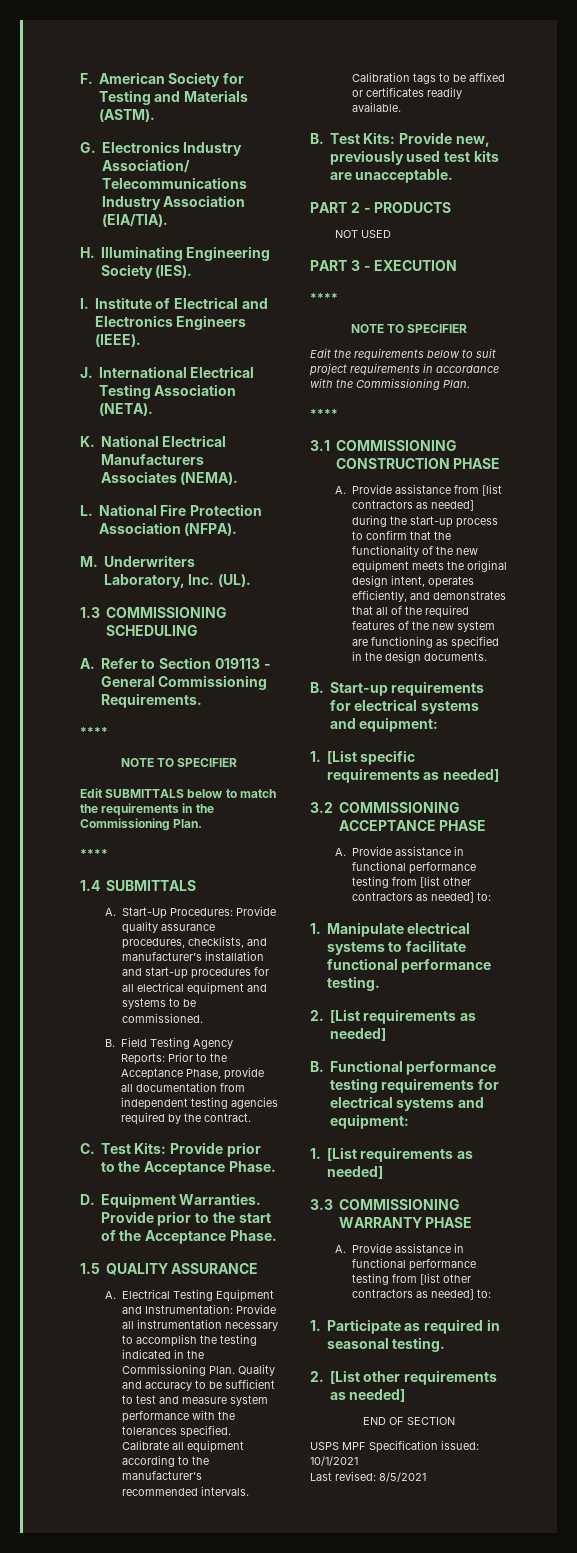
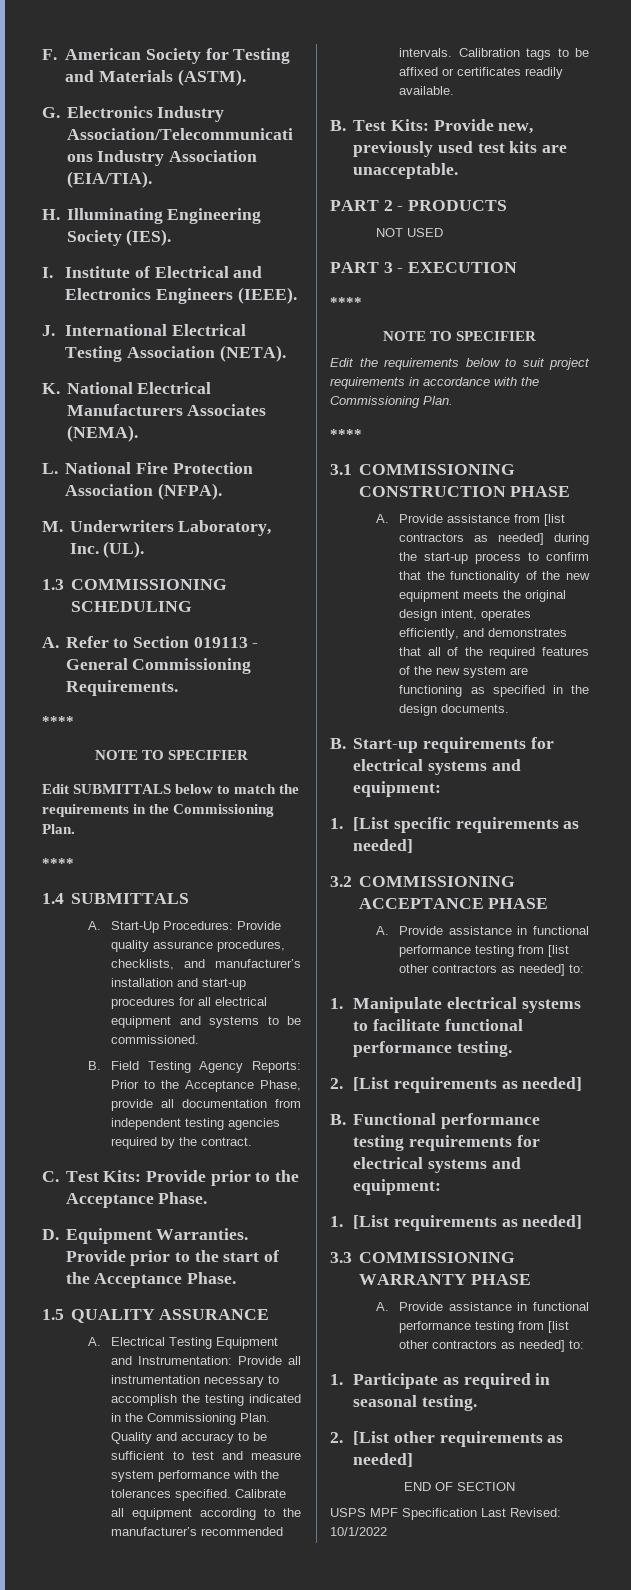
[441,1440,479,1450] [310,1456,358,1466] [310,1471,426,1482] issued: 10/1/2021 // Last revised: 8/5/2021 -> [481,1508,561,1517] [330,1527,387,1536] Last Revised: 10/1/2022

